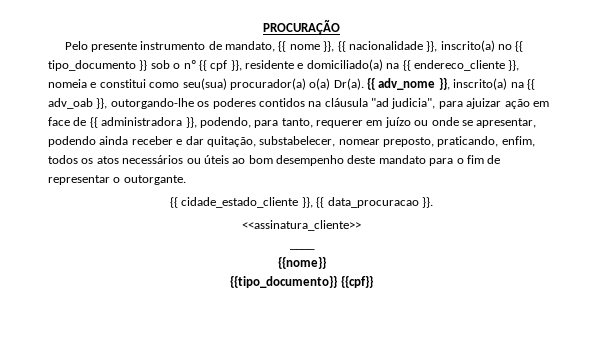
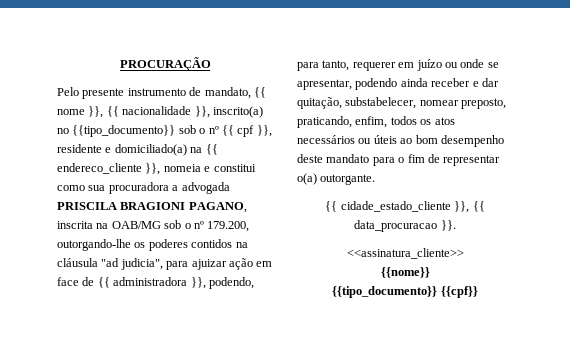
[515,41,524,52] [48,60,148,71] {{ tipo_documento }} -> [72,125,176,137] {{tipo_documento}}
[182,77,535,90] [48,98,108,109] seu(sua) procurador(a) o(a) Dr(a). {{ adv_nome }}, inscrito(a) na {{ adv_oab }}, -> [88,182,230,194] [57,202,247,213] [57,220,250,232] sua procuradora a advogada PRISCILA BRAGIONI PAGANO, inscrita na OAB/MG sob o nº 179.200,
[113,177,121,183] o -> [297,173,317,185] o(a)
[289,248,315,250] // ____ -> (464, 253) none

